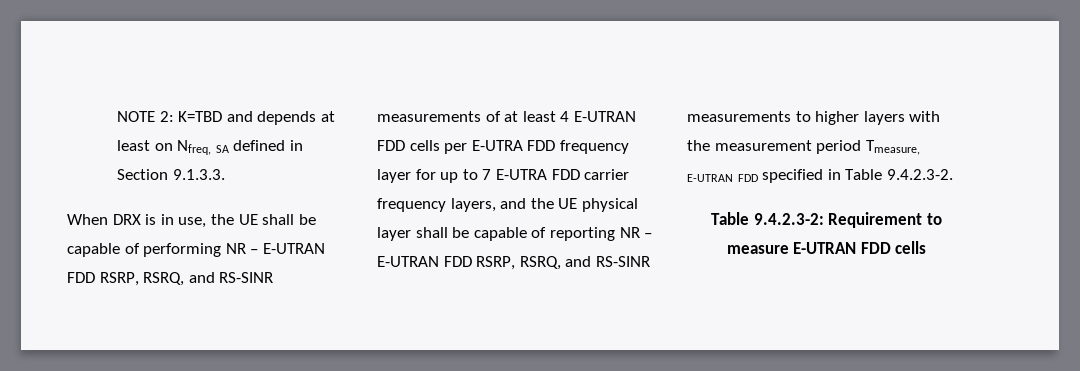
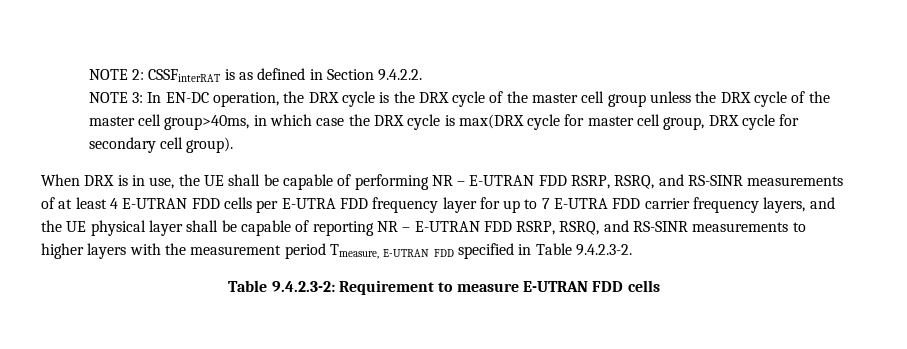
[178,111,335,125] [117,140,303,155] [117,169,225,180] K=TBD and depends at least on Nfreq, SA defined in Section 9.1.3.3. -> [148,68,423,82] [88,91,830,107] [88,114,800,130] [88,137,234,153] CSSFinterRAT is as defined in Section 9.4.2.2. // NOTE 3: In EN-DC operation, the DRX cycle is the DRX cycle of the master cell group unless the DRX cycle of the master cell group>40ms, in which case the DRX cycle is max(DRX cycle for master cell group, DRX cycle for secondary cell group).

